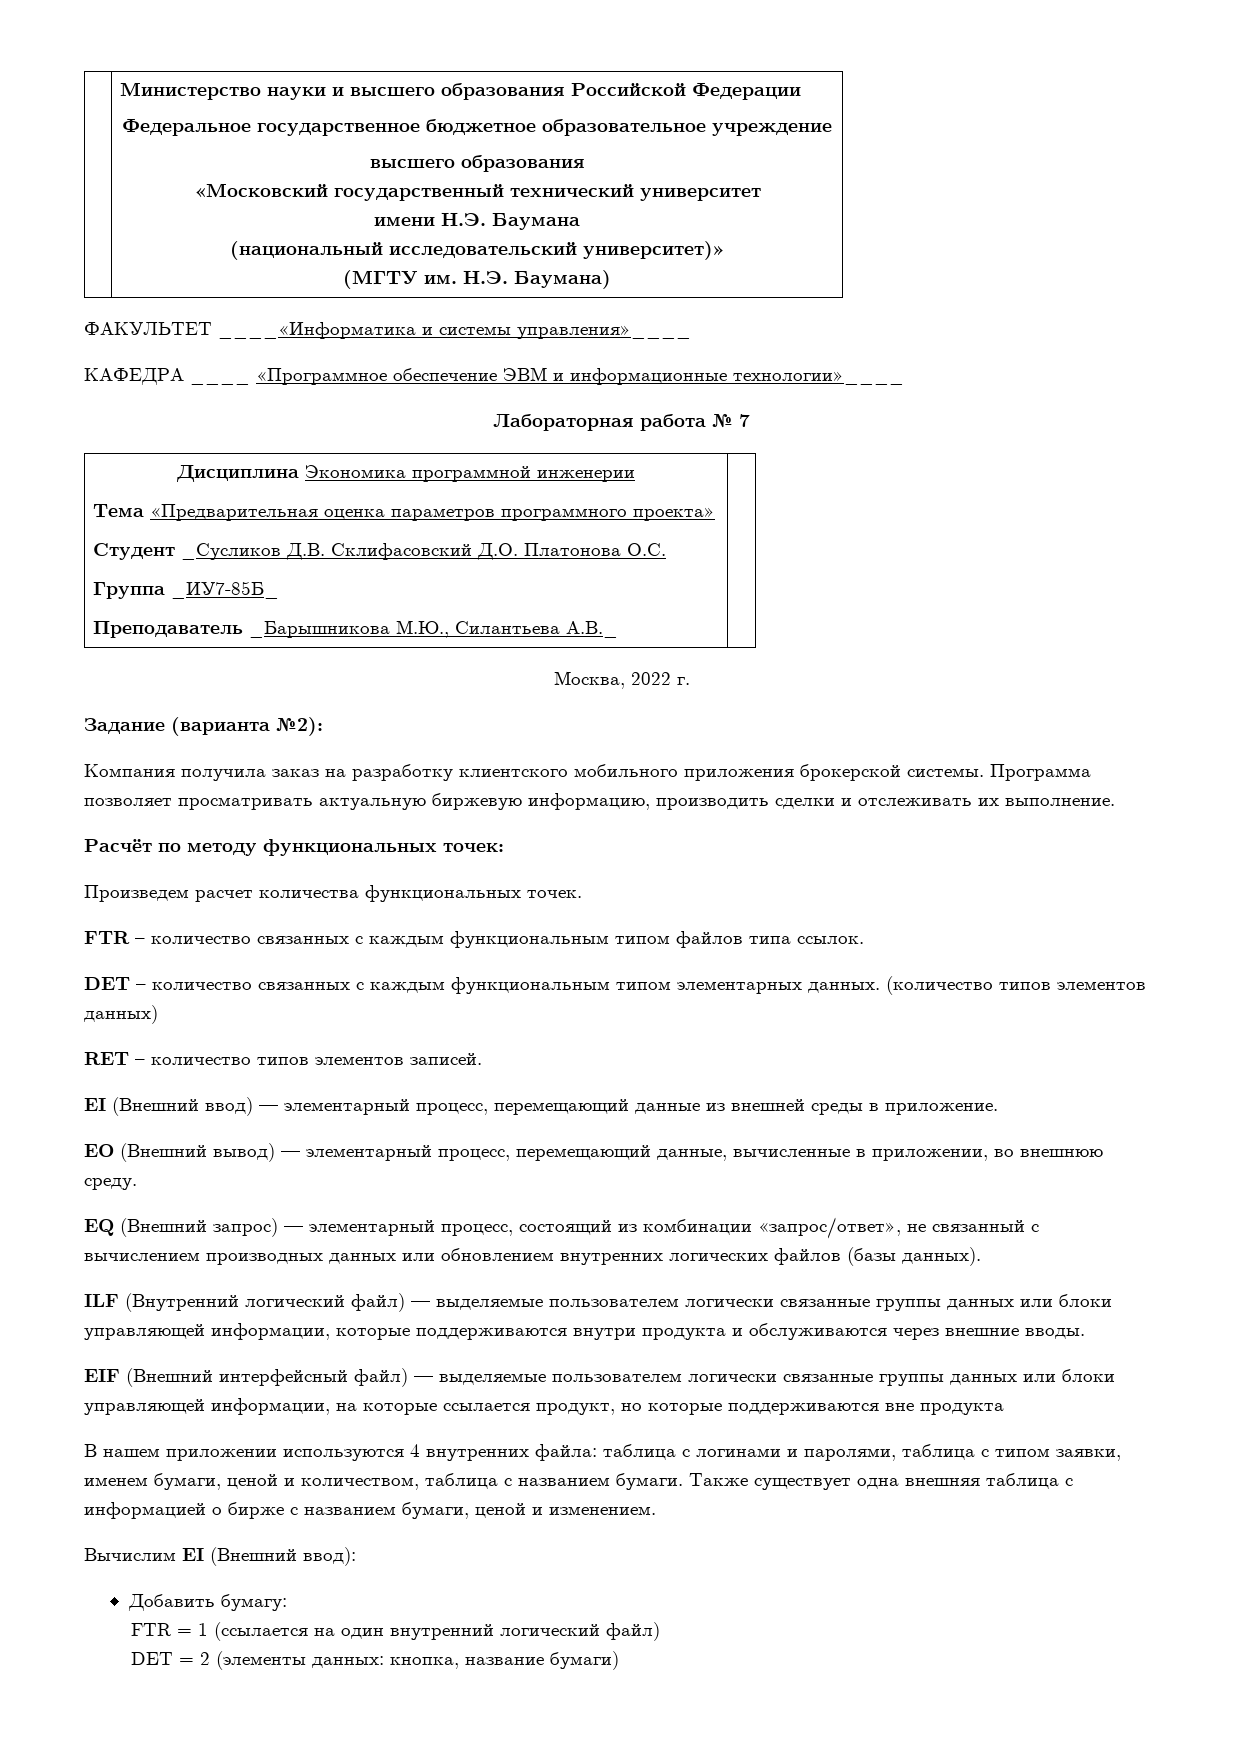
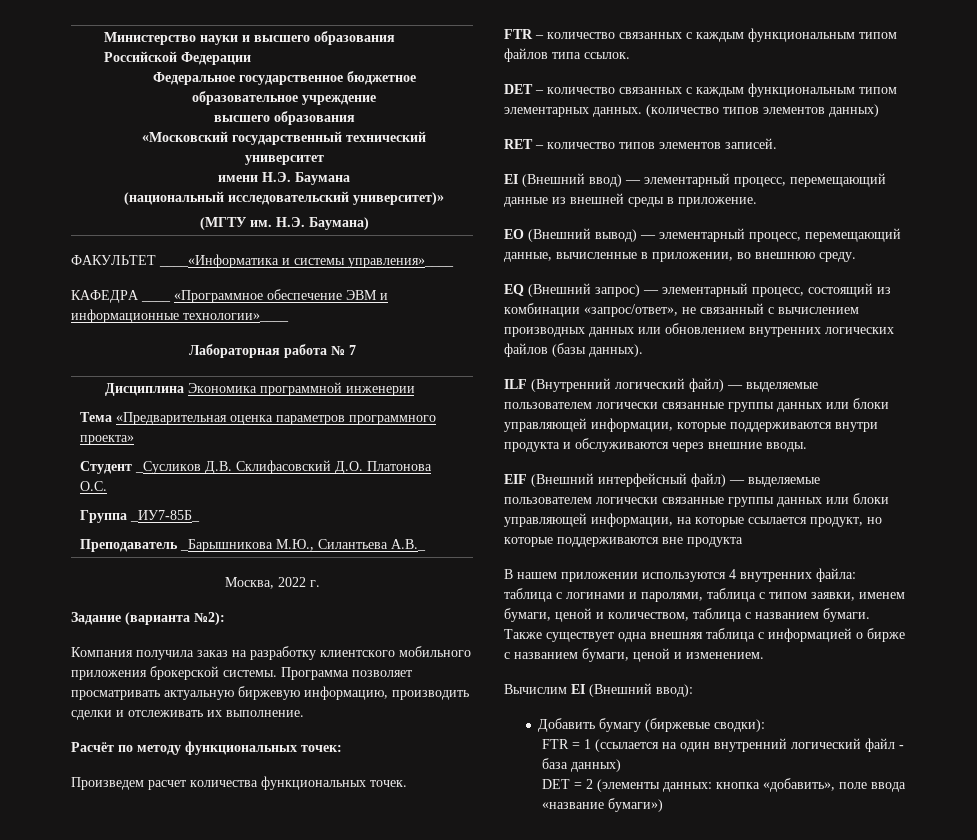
[220,1594,287,1611] бумагу: -> [599,718,766,732] бумагу (биржевые сводки):
[606,1622,661,1641] файл) -> [864,738,904,752] [541,758,621,772] файл - база данных)
[390,1651,620,1670] кнопка, название бумаги) -> [715,778,906,792] [541,798,663,812] кнопка «добавить», поле ввода «название бумаги»)

